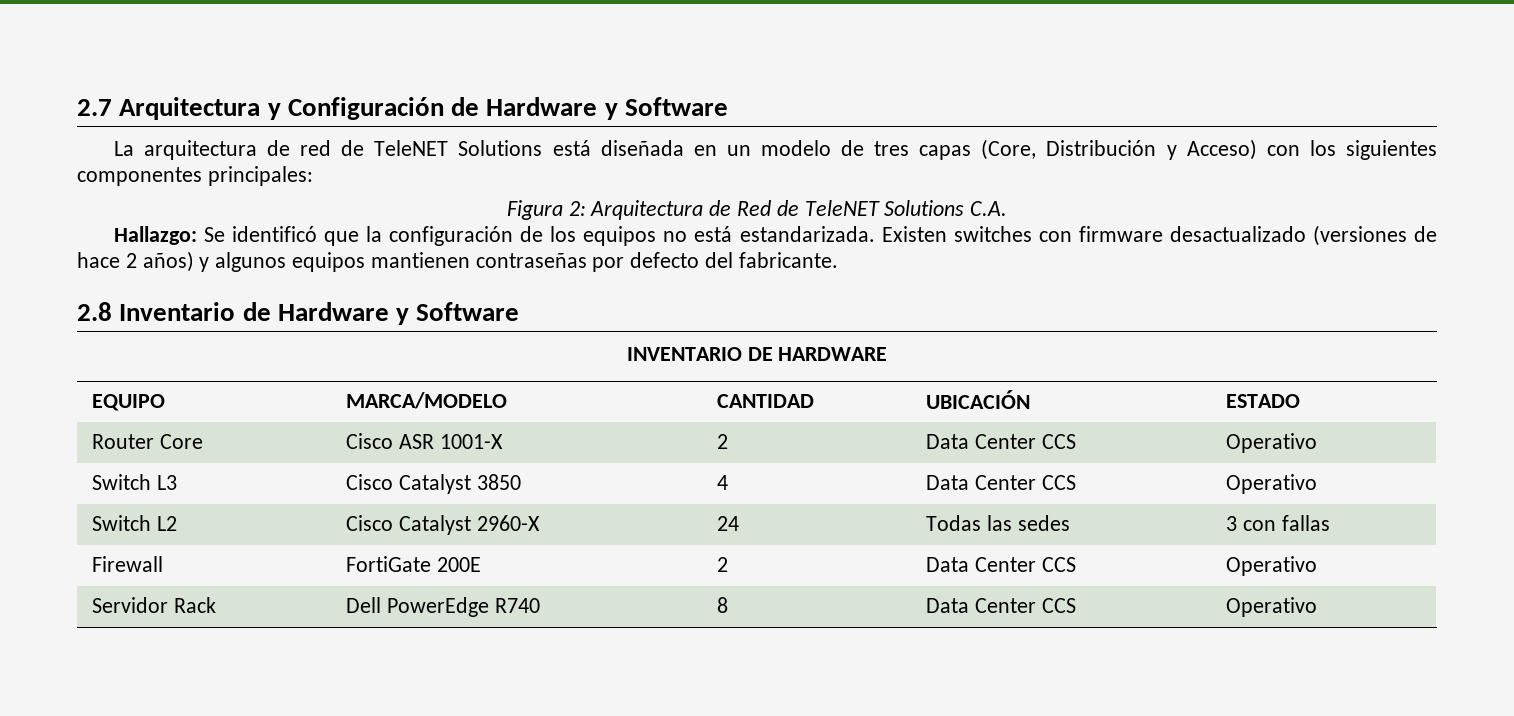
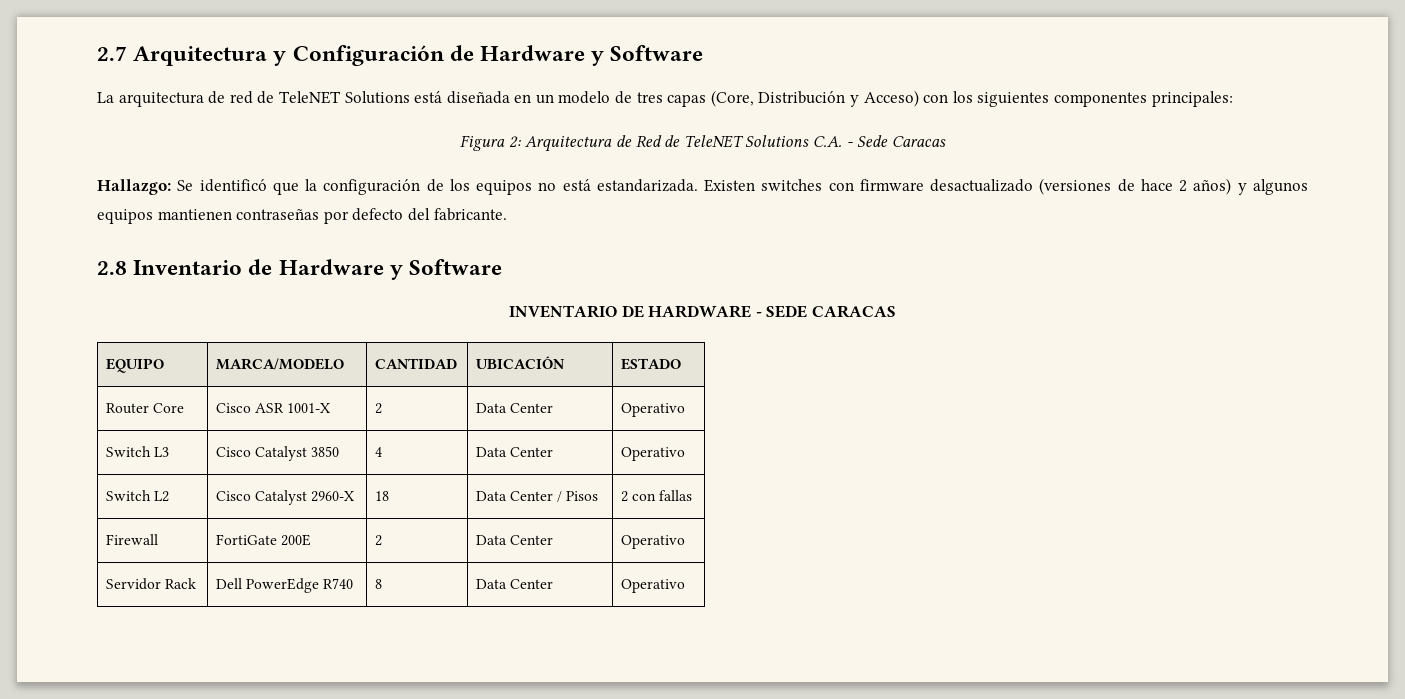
(1008, 208) none -> [846,135,946,147] - Sede Caracas
(888, 354) none -> [755,305,896,318] - SEDE CARACAS
[1041,434,1076,449] CCS -> (553, 408) none
[1041,475,1076,490] CCS -> (553, 452) none
[717,516,740,531] [926,515,1070,531] [1226,516,1238,531] 24 | Todas las sedes | 3 -> [374,491,389,501] [475,491,599,502] [620,491,628,502] 18 | Data Center / Pisos | 2
[1041,557,1076,572] CCS -> (553, 540) none
[1041,598,1076,613] CCS -> (553, 584) none

